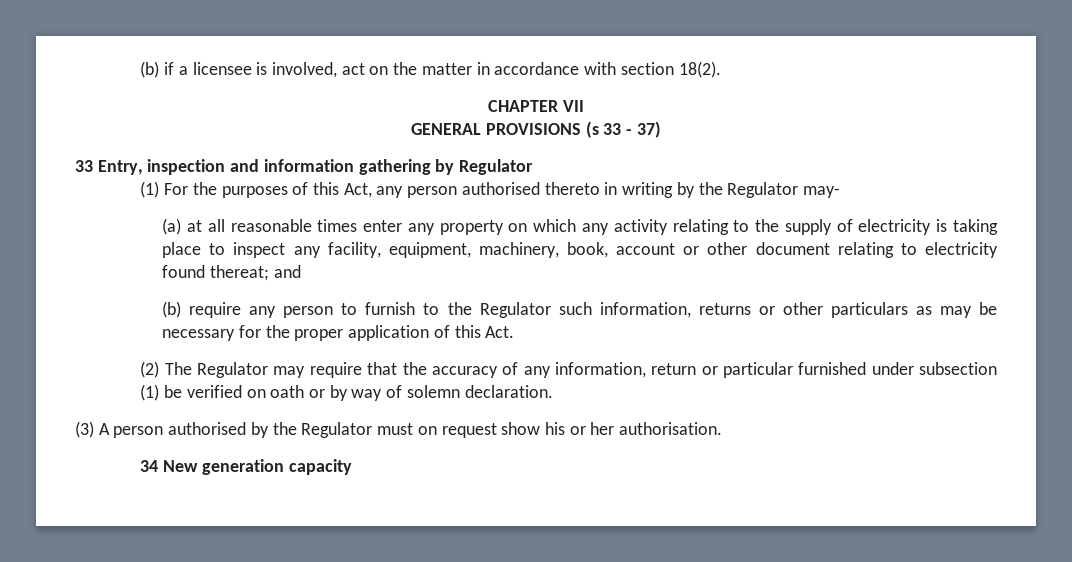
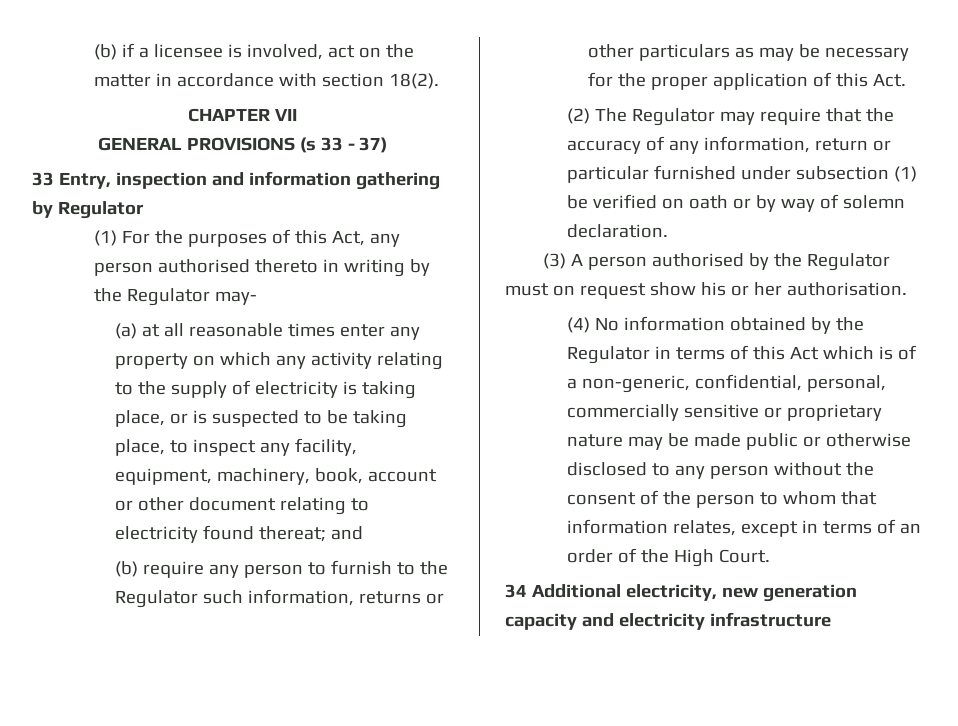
[162,242,202,258] place -> [114,410,407,428] [114,439,165,456] place, or is suspected to be taking place,
[140,459,352,475] 34 New generation capacity -> [567,316,865,334] [567,345,918,364] [567,374,887,393] [567,404,883,421] [567,433,912,450] [567,462,875,479] [567,490,878,508] [567,519,922,537] [567,548,771,567] [505,584,857,602] [505,612,831,630] (4) No information obtained by the Regulator in terms of this Act which is of a non-generic, confidential, personal, commercially sensitive or proprietary nature may be made public or otherwise disclosed to any person without the consent of the person to whom that information relates, except in terms of an order of the High Court. // 34 Additional electricity, new generation capacity and electricity infrastructure

